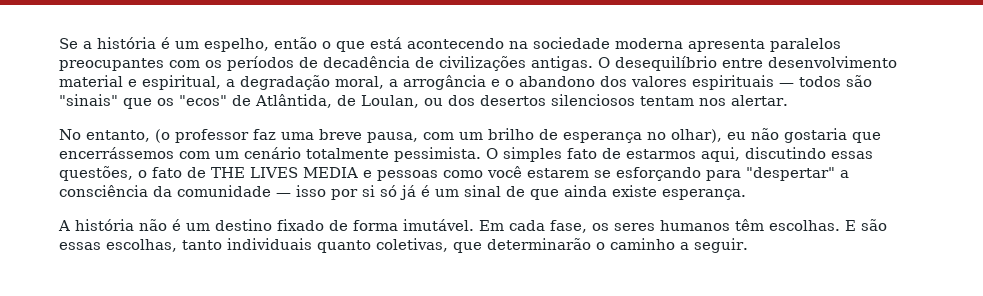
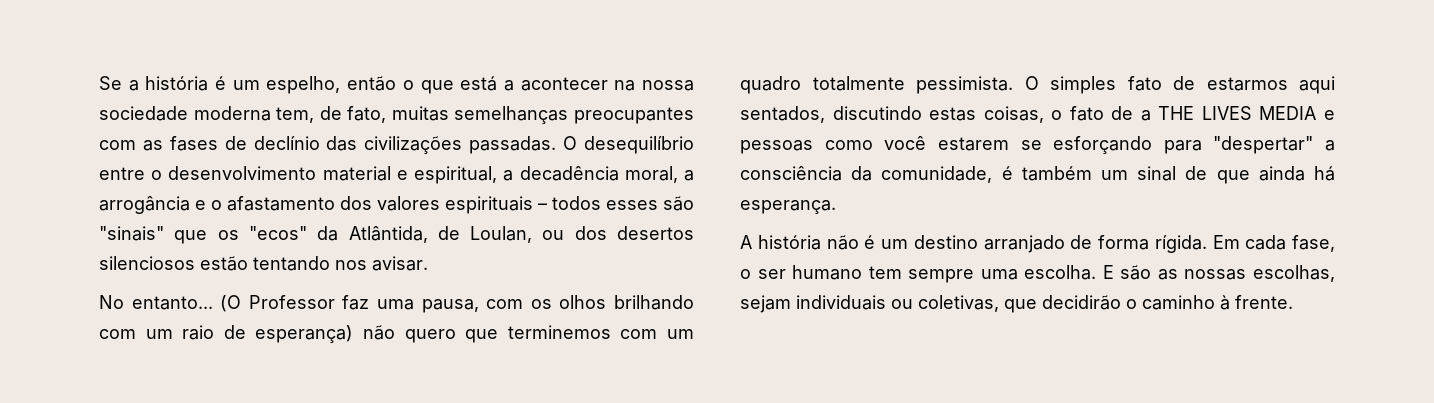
[407,37,841,52] [59,56,593,71] acontecendo na sociedade moderna apresenta paralelos preocupantes com os períodos de decadência de civilizações antigas. -> [503,77,694,91] [99,106,694,124] [99,136,557,154] a acontecer na nossa sociedade moderna tem, de fato, muitas semelhanças preocupantes com as fases de declínio das civilizações passadas.
(763, 63) none -> [151,170,163,180] o
[240,75,330,90] degradação -> [519,166,619,181] decadência
[519,76,595,87] abandono -> [227,196,335,211] afastamento
[779,76,841,87] — todos -> [538,196,658,210] – todos esses
[232,95,251,106] de -> [317,226,339,241] da
[640,95,788,106] [59,129,249,143] tentam nos alertar. // No entanto, (o professor -> [200,256,428,271] [99,295,335,312] estão tentando nos avisar. // No entanto... (O Professor
[319,129,362,140] breve -> (414, 304) none
[459,128,881,143] [59,147,301,159] um brilho de esperança no olhar), eu não gostaria que encerrássemos com um cenário -> [530,295,695,310] [99,325,695,343] [740,76,801,94] os olhos brilhando com um raio de esperança) não quero que terminemos com um quadro
[701,147,873,162] [59,166,133,181] aqui, discutindo essas questões, -> [1299,76,1335,94] [740,106,1044,123] aqui sentados, discutindo estas coisas,
(206, 172) none -> [1140,110,1151,121] a
[177,185,430,200] comunidade — isso por si só já é -> [881,166,1092,183] comunidade, é também
[612,185,657,197] existe -> [1314,166,1335,181] há
[277,219,324,231] fixado -> [983,235,1065,253] arranjado
[403,219,474,231] imutável. -> [1154,235,1207,253] rígida.
[592,219,887,231] [59,238,371,253] os seres humanos têm escolhas. E são essas escolhas, tanto individuais quanto -> [740,265,1335,283] [740,295,913,313] o ser humano tem sempre uma escolha. E são as nossas escolhas, sejam individuais ou
[487,238,591,250] determinarão -> [1042,295,1121,310] decidirão
[680,238,748,253] a seguir. -> [1220,295,1293,310] à frente.

